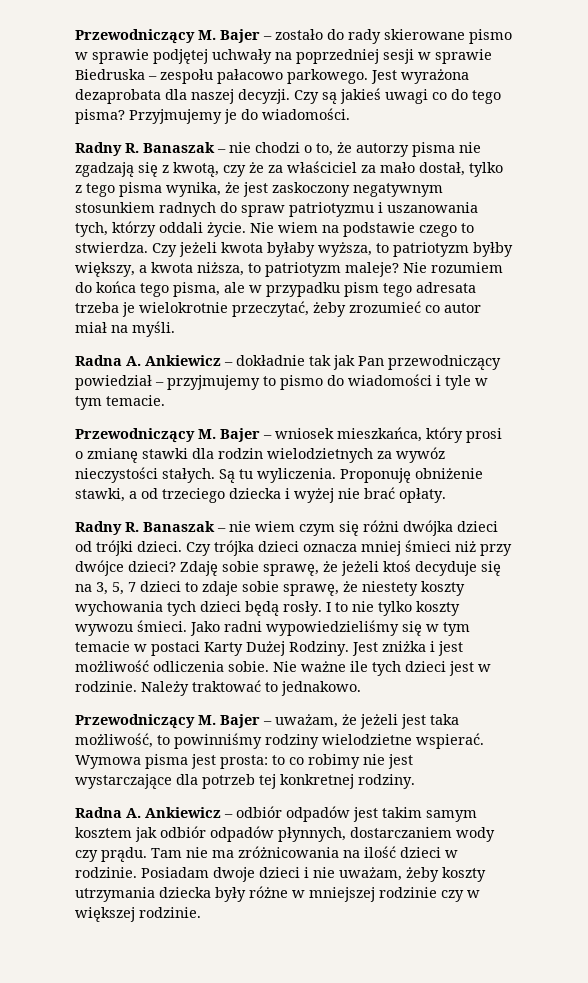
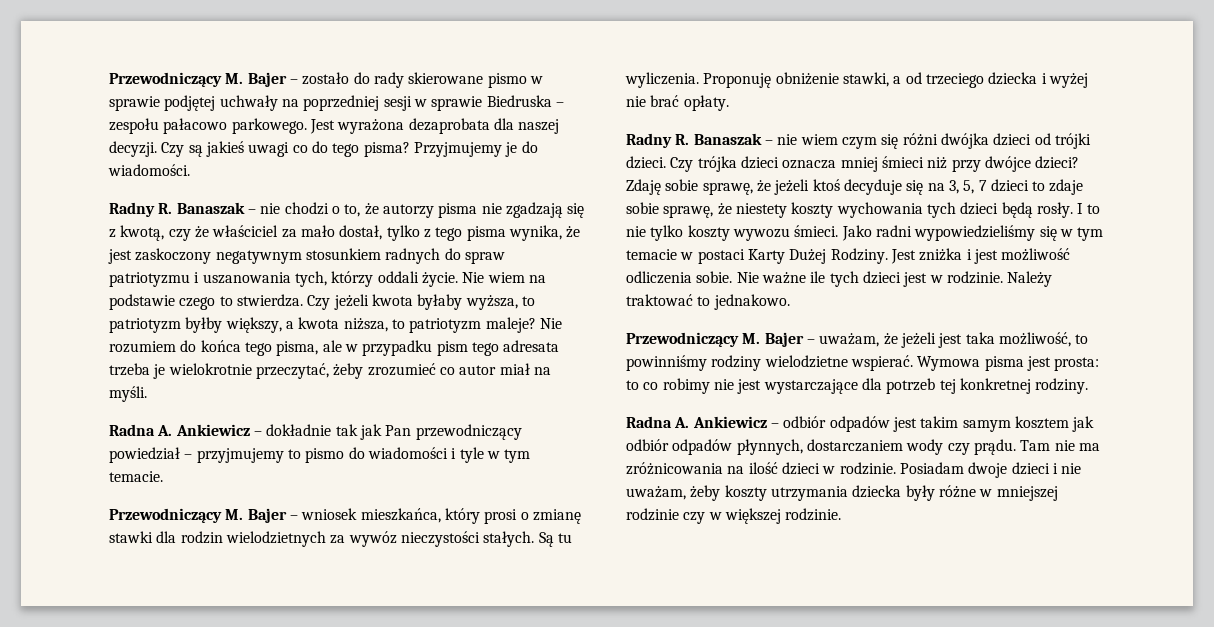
[268,165,283,173] za -> (209, 232) none

